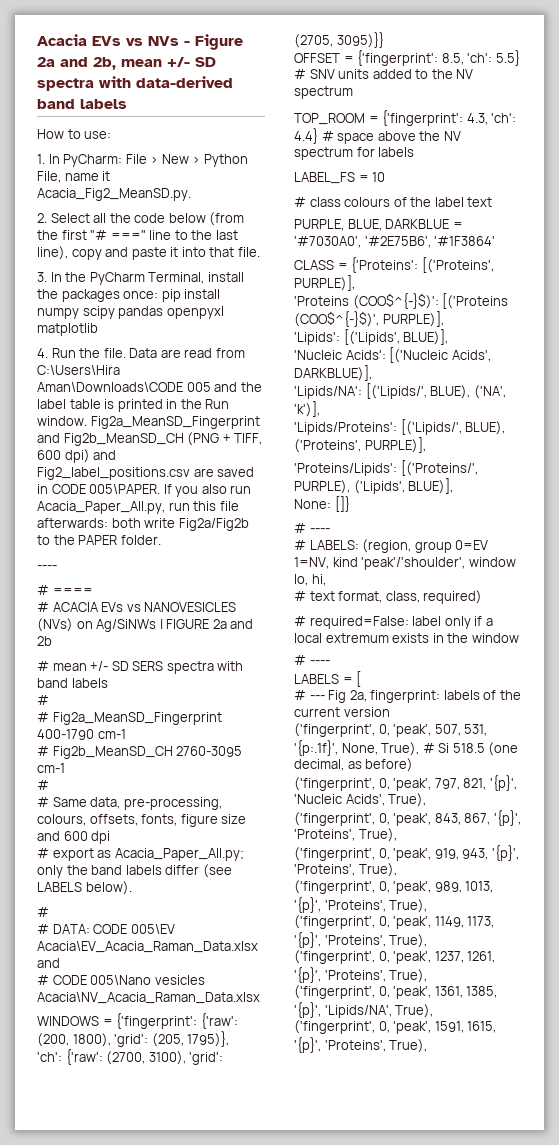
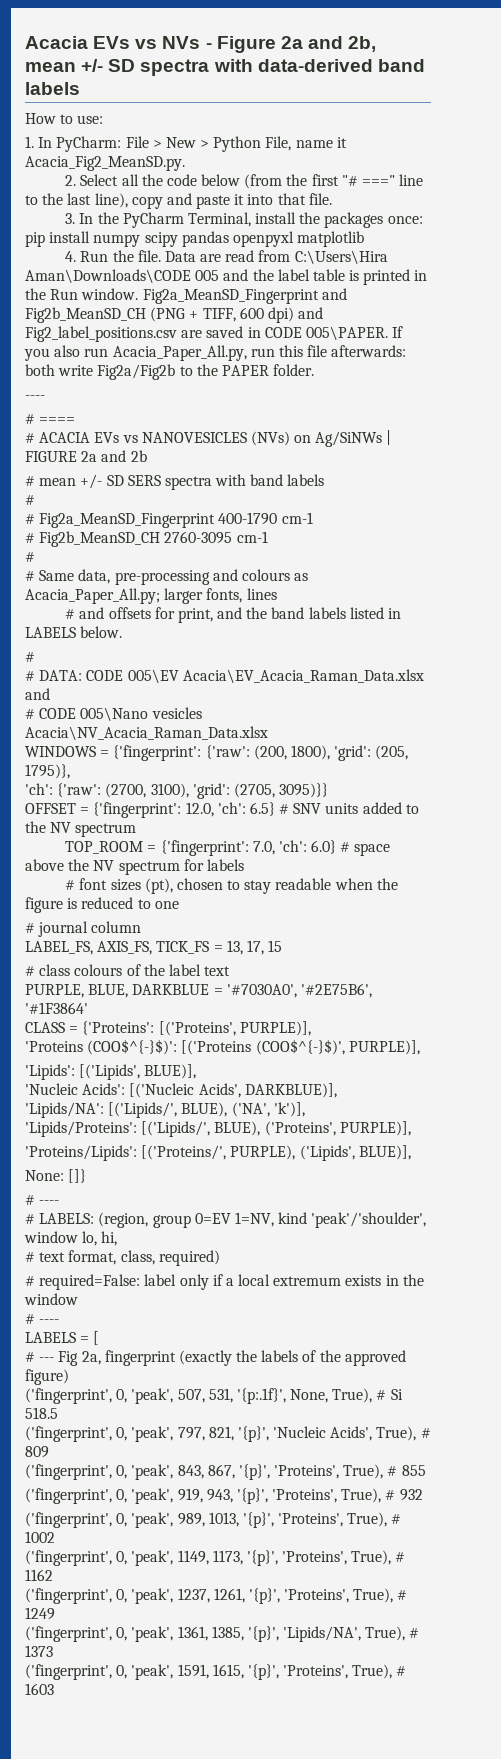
[123,797,222,810] [37,814,247,827] [37,831,111,844] [37,848,244,861] [37,864,232,878] [37,881,132,895] pre-processing, colours, offsets, fonts, figure size and 600 dpi // # export as Acacia_Paper_All.py; only the band labels differ (see LABELS below). -> [114,569,309,585] [25,588,277,604] [65,607,401,623] [25,626,123,638] pre-processing and colours as Acacia_Paper_All.py; larger fonts, lines // # and offsets for print, and the band labels listed in LABELS below.
[441,50,520,66] 8.5, 'ch': 5.5} -> [185,802,275,817] 12.0, 'ch': 6.5}
[466,113,517,125] [294,128,318,144] 4.3, 'ch': 4.4} -> [252,840,337,855] 7.0, 'ch': 6.0}
[294,172,386,184] LABEL_FS = 10 -> [65,878,398,894] [25,897,179,913] [25,921,142,937] [25,940,283,955] # font sizes (pt), chosen to stay readable when the figure is reduced to one // # journal column // LABEL_FS, AXIS_FS, TICK_FS = 13, 17, 15
[370,690,441,703] fingerprint: -> [104,1350,258,1366] fingerprint (exactly the
[294,707,390,717] current version -> [344,1350,406,1366] [25,1369,69,1385] approved figure)
[488,742,519,756] [294,758,414,772] (one decimal, as before) -> (58, 1413) none
(427, 800) none -> [420,1428,431,1438] [25,1446,49,1458] # 809
(397, 835) none -> [387,1465,426,1476] # 855
(397, 870) none -> [385,1489,423,1501] # 932
(428, 906) none -> [391,1514,402,1524] [25,1531,55,1543] # 1002
(428, 941) none -> [395,1552,406,1562] [25,1569,53,1581] # 1162
(428, 976) none -> [397,1590,408,1600] [25,1607,55,1620] # 1249
(434, 1011) none -> [409,1628,420,1638] [25,1645,53,1657] # 1373
(428, 1046) none -> [396,1666,407,1676] [25,1683,54,1695] # 1603

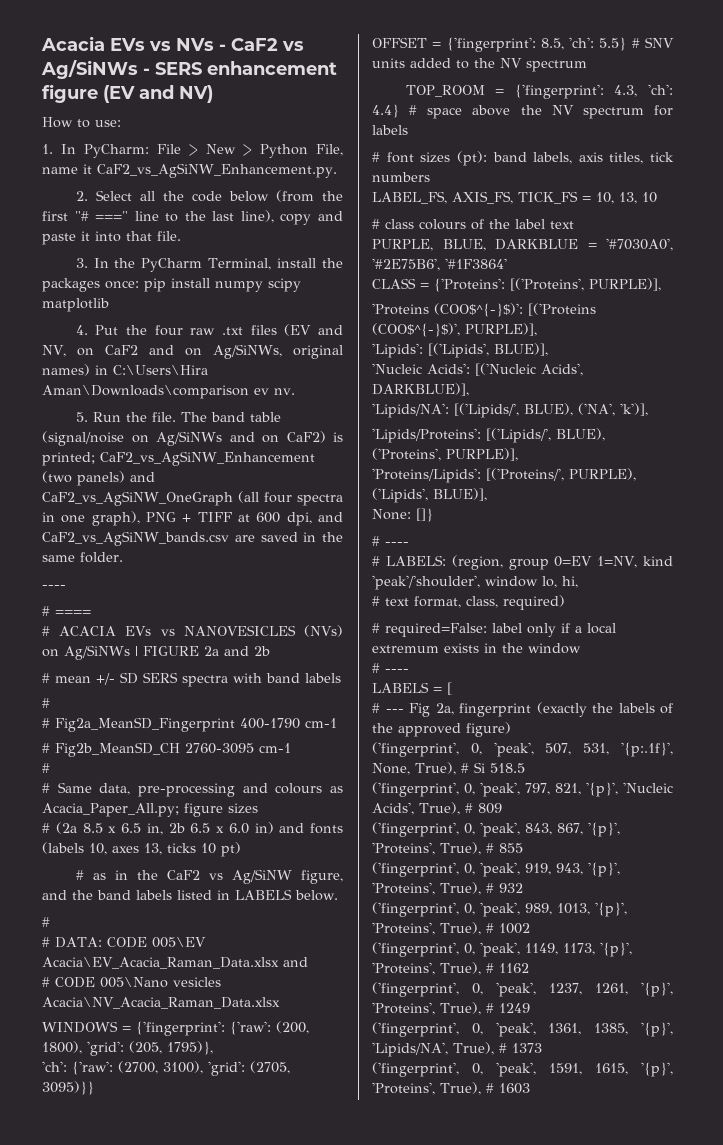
[216,36,377,53] [25,59,425,76] [25,82,80,95] Figure 2a and 2b, mean +/- SD spectra with data-derived band labels -> [231,38,304,51] [41,60,337,79] [42,84,213,103] CaF2 vs Ag/SiNWs - SERS enhancement figure (EV and NV)
[25,156,185,171] Acacia_Fig2_MeanSD.py. -> [97,163,337,178] CaF2_vs_AgSiNW_Enhancement.py.
[181,231,294,247] pandas openpyxl -> (301, 285) none
[80,250,388,264] [25,269,428,285] [25,288,347,304] [25,307,324,323] [25,326,404,342] [24,345,407,361] [25,364,269,380] Run the file. Data are read from C:\Users\Hira Aman\Downloads\CODE 005 and the label table is printed in the Run window. Fig2a_MeanSD_Fingerprint and Fig2b_MeanSD_CH (PNG + TIFF, 600 dpi) and Fig2_label_positions.csv are saved in CODE 005\PAPER. If you also run Acacia_Paper_All.py, run this file afterwards: both write Fig2a/Fig2b to the PAPER -> [95,324,344,336] [42,344,343,359] [42,364,208,376] [42,385,295,399] [75,412,281,422] [42,431,343,446] [42,451,315,466] [42,471,155,486] [42,491,343,506] [42,511,344,526] [42,531,343,546] [42,555,75,562] Put the four raw .txt files (EV and NV, on CaF2 and on Ag/SiNWs, original names) in C:\Users\Hira Aman\Downloads\comparison ev nv. // 5. Run the file. The band table (signal/noise on Ag/SiNWs and on CaF2) is printed; CaF2_vs_AgSiNW_Enhancement (two panels) and CaF2_vs_AgSiNW_OneGraph (all four spectra in one graph), PNG + TIFF at 600 dpi, and CaF2_vs_AgSiNW_bands.csv are saved in the same
[164,588,277,604] [65,607,213,623] larger fonts, lines // # and offsets for print, -> [184,803,258,817] [42,822,343,835] [42,842,241,857] [75,869,343,884] figure sizes // # (2a 8.5 x 6.5 in, 2b 6.5 x 6.0 in) and fonts (labels 10, axes 13, ticks 10 pt) // # as in the CaF2 vs Ag/SiNW figure,
[185,802,275,817] 12.0, 'ch': 6.5} -> [540,37,627,51] 8.5, 'ch': 5.5}
[252,840,337,855] 7.0, 'ch': 6.0} -> [614,84,673,97] [372,104,399,118] 4.3, 'ch': 4.4}
[144,878,398,894] [25,897,179,913] [25,921,142,937] (pt), chosen to stay readable when the figure is reduced to one // # journal column -> [456,151,674,166] [372,172,430,182] (pt): band labels, axis titles, tick numbers
[226,940,283,955] 13, 17, 15 -> [596,192,657,204] 10, 13, 10

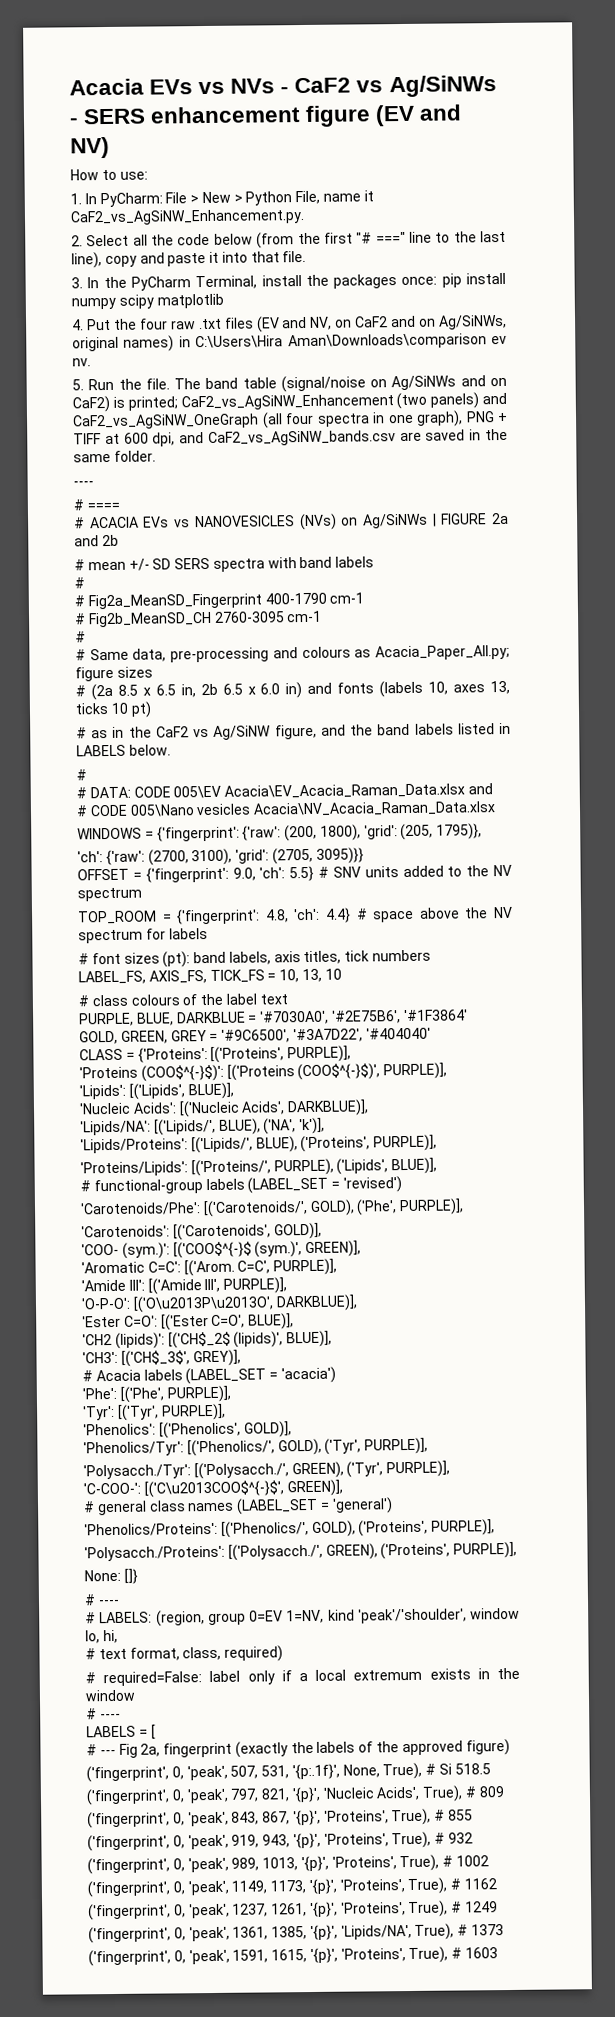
[540,38,564,50] 8.5, -> [232,867,256,881] 9.0,
[614,85,638,97] 4.3, -> [264,909,289,923] 4.8,
(507, 263) none -> [79,1027,431,1045] // GOLD, GREEN, GREY = '#9C6500', '#3A7D22', '#404040'
(487, 494) none -> [80,1176,402,1195] [80,1198,465,1218] [81,1222,322,1241] [81,1240,362,1259] [81,1258,338,1277] [81,1277,288,1295] [81,1294,358,1313] [82,1313,295,1331] [82,1330,333,1349] [82,1349,241,1367] [82,1366,336,1385] [82,1385,231,1403] [83,1403,226,1421] [83,1421,292,1439] [83,1437,429,1457] [83,1460,451,1480] [83,1479,343,1498] [83,1497,393,1516] [84,1519,496,1538] [84,1541,518,1562] // # functional-group labels (LABEL_SET = 'revised') // 'Carotenoids/Phe': [('Carotenoids/', GOLD), ('Phe', PURPLE)], // 'Carotenoids': [('Carotenoids', GOLD)], // 'COO- (sym.)': [('COO$^{-}$ (sym.)', GREEN)], // 'Aromatic C=C': [('Arom. C=C', PURPLE)], // 'Amide III': [('Amide III', PURPLE)], // 'O-P-O': [('O\u2013P\u2013O', DARKBLUE)], // 'Ester C=O': [('Ester C=O', BLUE)], // 'CH2 (lipids)': [('CH$_2$ (lipids)', BLUE)], // 'CH3': [('CH$_3$', GREY)], // # Acacia labels (LABEL_SET = 'acacia') // 'Phe': [('Phe', PURPLE)], // 'Tyr': [('Tyr', PURPLE)], // 'Phenolics': [('Phenolics', GOLD)], // 'Phenolics/Tyr': [('Phenolics/', GOLD), ('Tyr', PURPLE)], // 'Polysacch./Tyr': [('Polysacch./', GREEN), ('Tyr', PURPLE)], // 'C-COO-': [('C\u2013COO$^{-}$', GREEN)], // # general class names (LABEL_SET = 'general') // 'Phenolics/Proteins': [('Phenolics/', GOLD), ('Proteins', PURPLE)], // 'Polysacch./Proteins': [('Polysacch./', GREEN), ('Proteins', PURPLE)],

